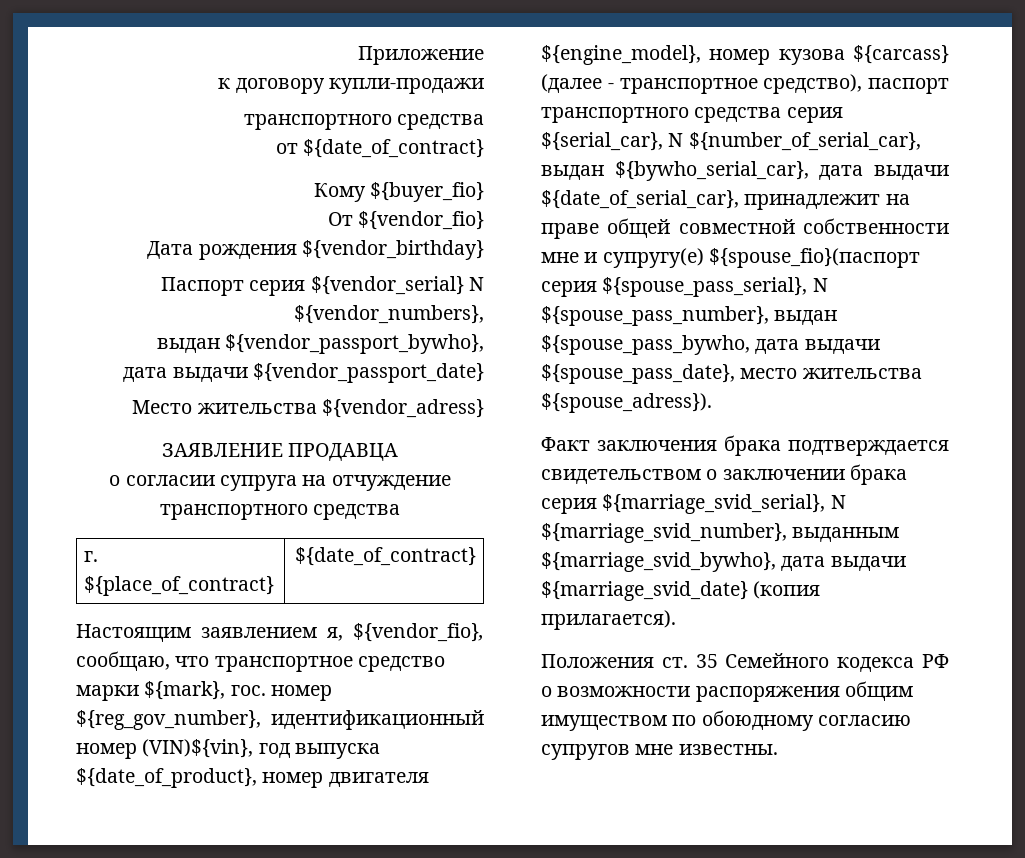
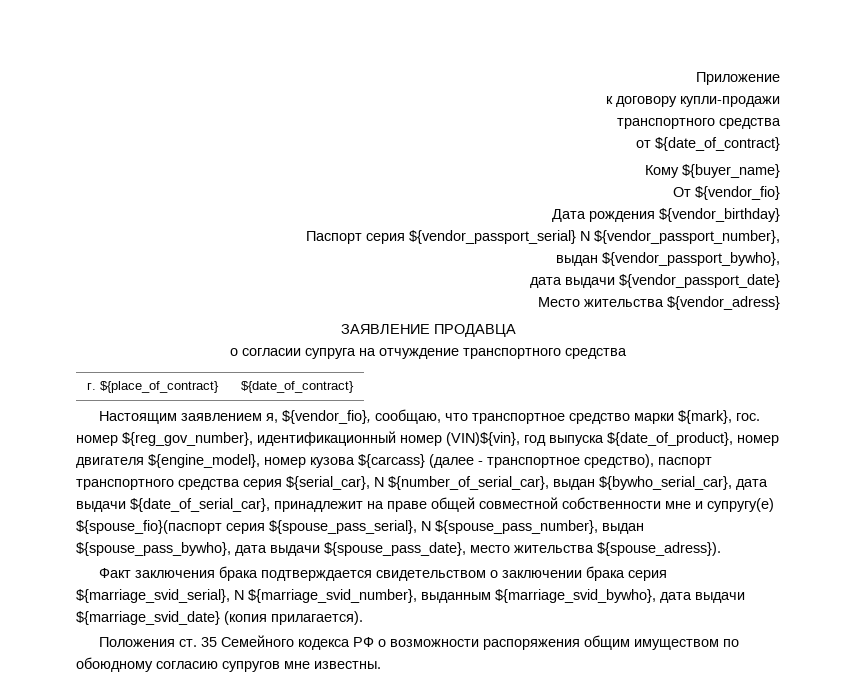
[370,182,484,202] ${buyer_fio} -> [682,164,780,178] ${buyer_name}
[310,276,484,295] [294,305,484,324] ${vendor_serial} N ${vendor_numbers}, -> [409,230,780,244] ${vendor_passport_serial} N ${vendor_passport_number},
[541,335,750,355] ${spouse_pass_bywho, -> [76,542,231,556] ${spouse_pass_bywho},

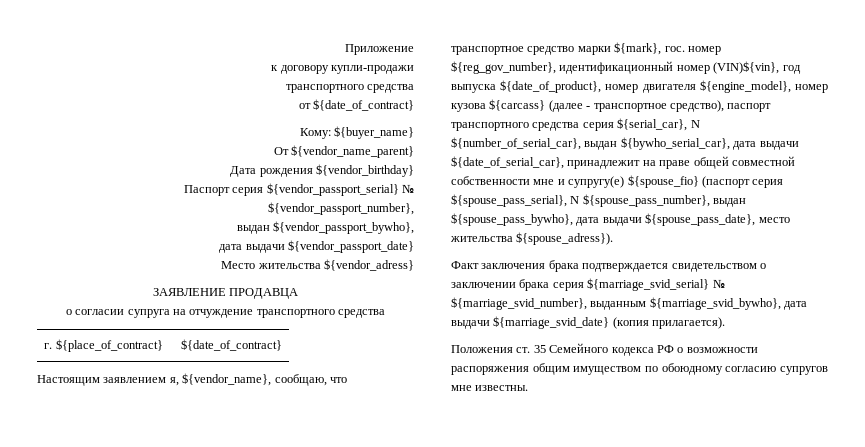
[645,165,679,178] Кому -> [299,128,331,139] Кому:
[695,186,780,200] ${vendor_fio} -> [291,145,414,158] ${vendor_name_parent}
[580,231,590,241] N -> [402,184,414,193] №
[282,410,372,424] ${vendor_fio}, -> [182,373,272,386] ${vendor_name},
[76,520,222,534] ${spouse_fio}(паспорт -> [627,175,750,188] ${spouse_fio} (паспорт
[76,589,244,603] ${marriage_svid_serial}, N -> [587,278,725,291] ${marriage_svid_serial} №

